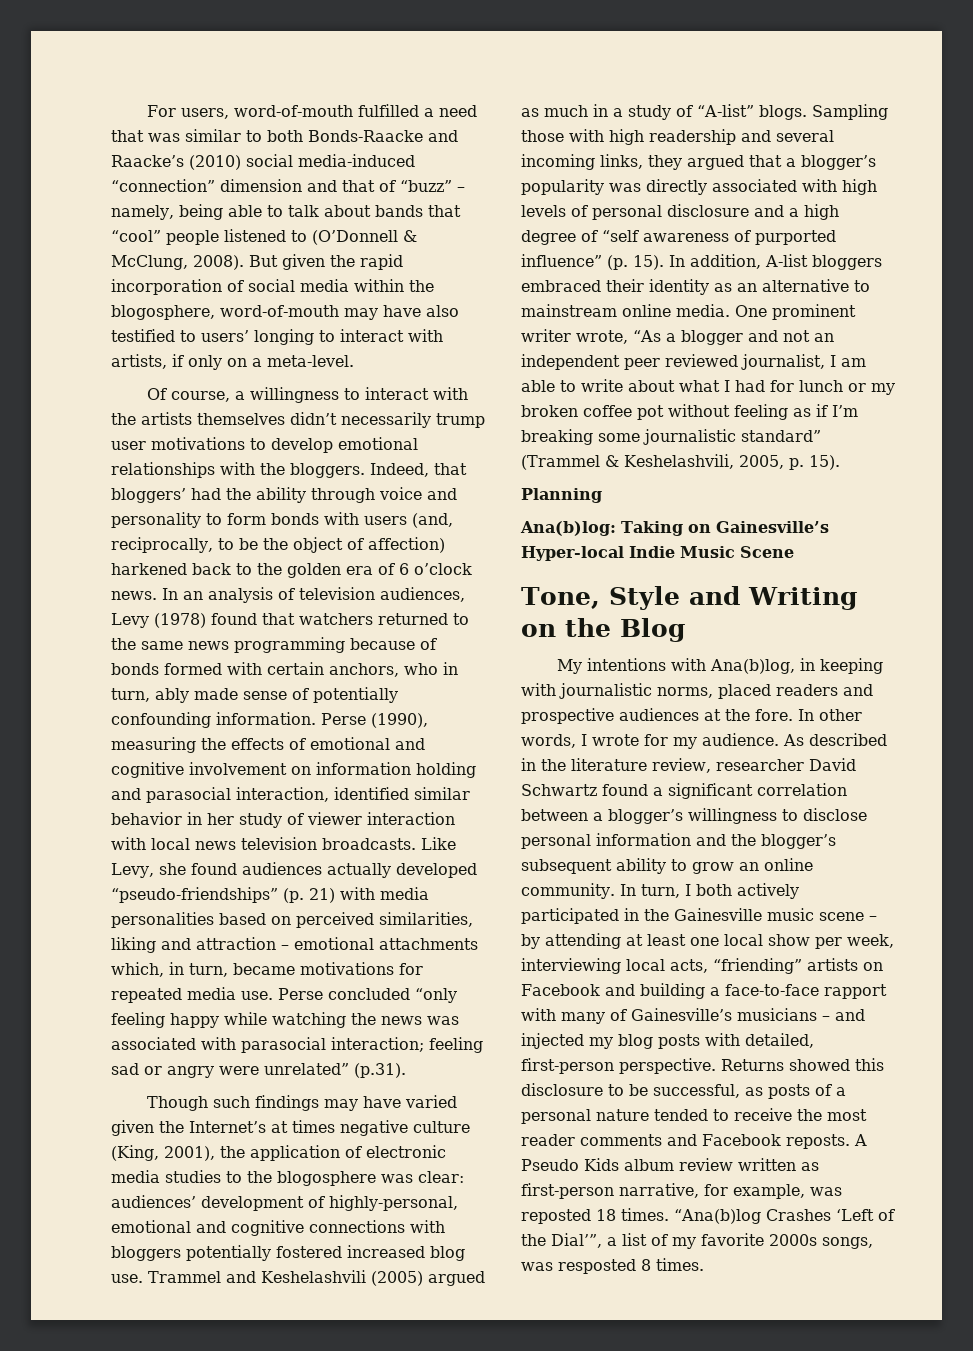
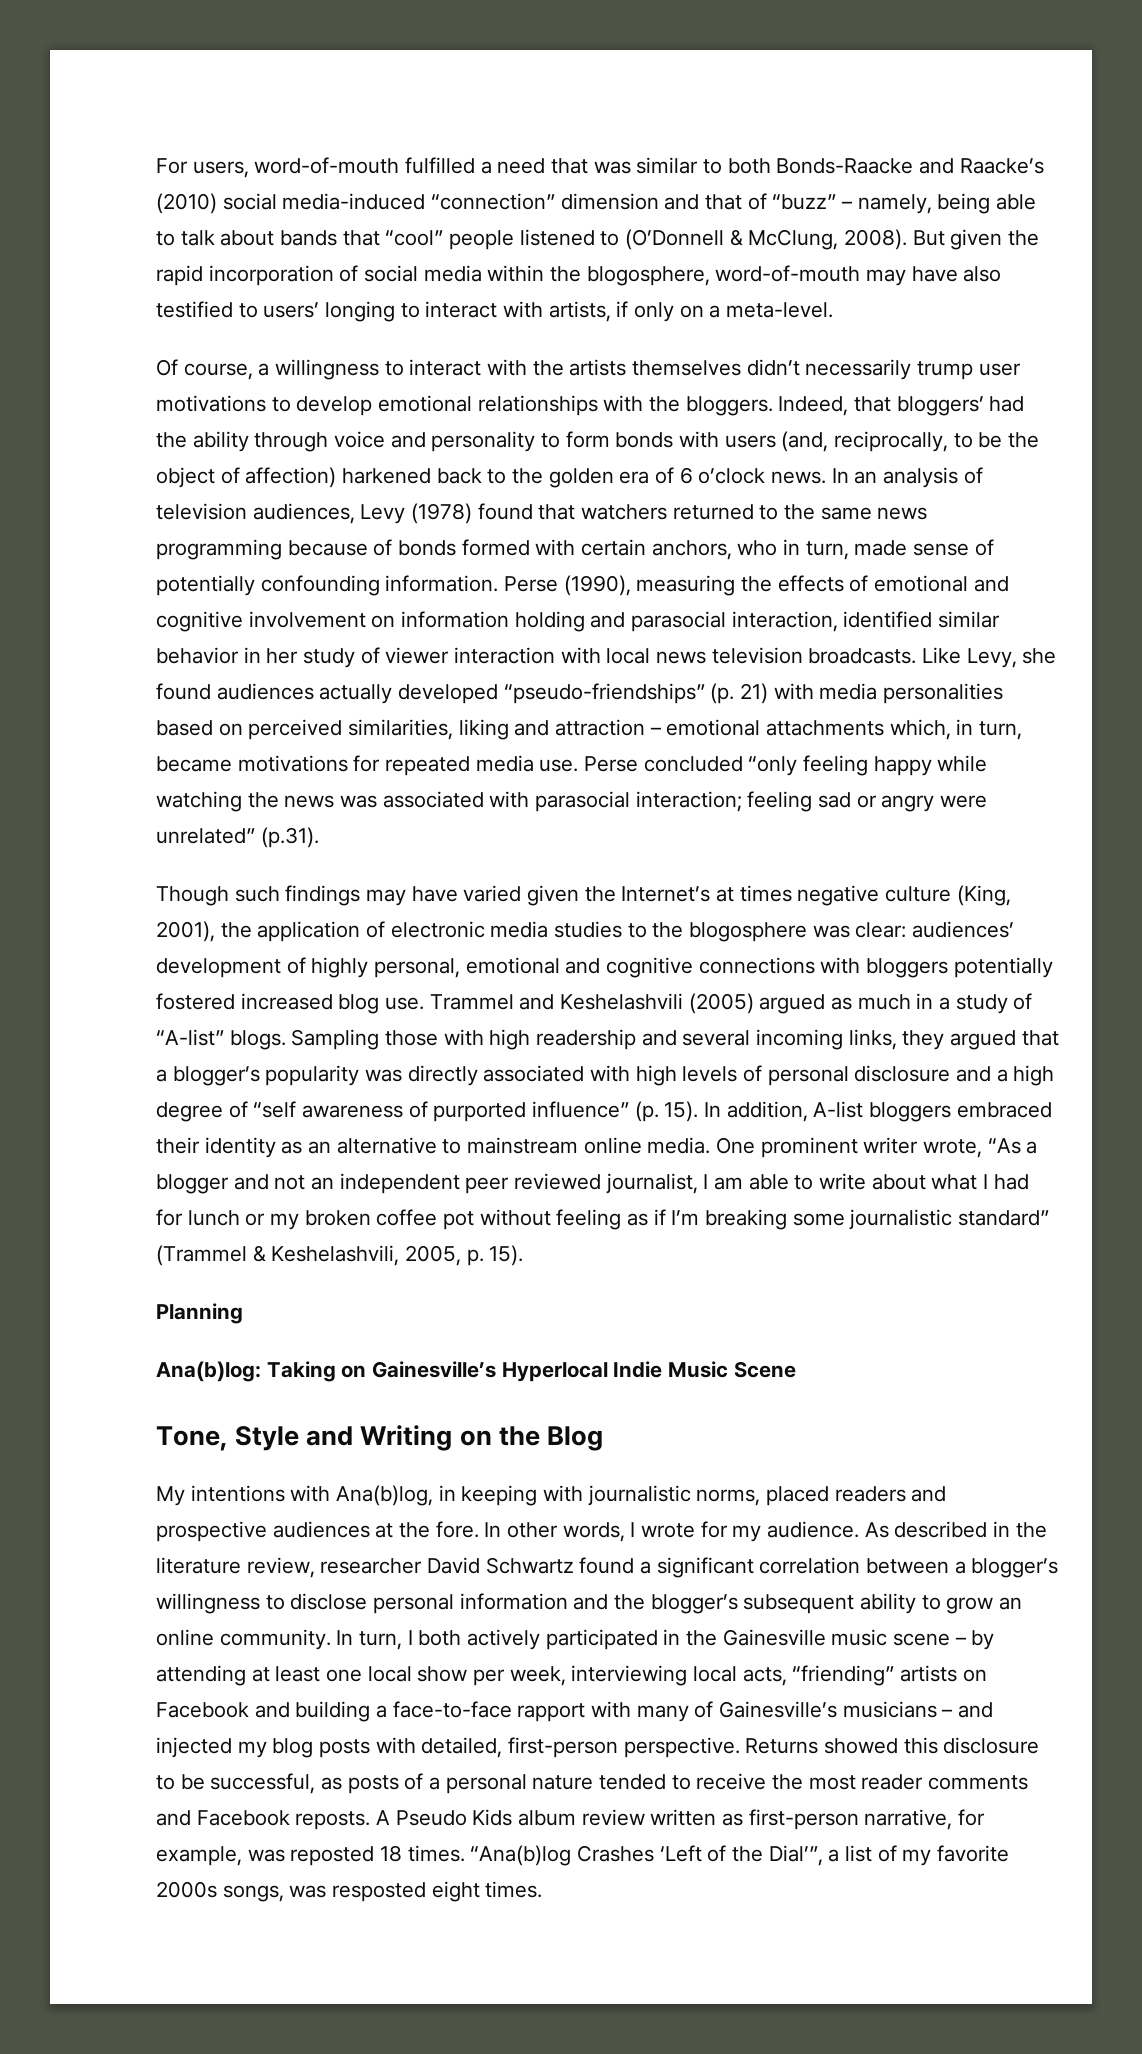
[155,688,189,703] ably -> (849, 550) none
[329,1195,458,1211] highly-personal, -> [311,957,461,978] highly personal,
[521,546,624,561] Hyper-local -> [501,1362,608,1382] Hyperlocal
[641,1259,651,1271] 8 -> [431,1881,480,1902] eight

